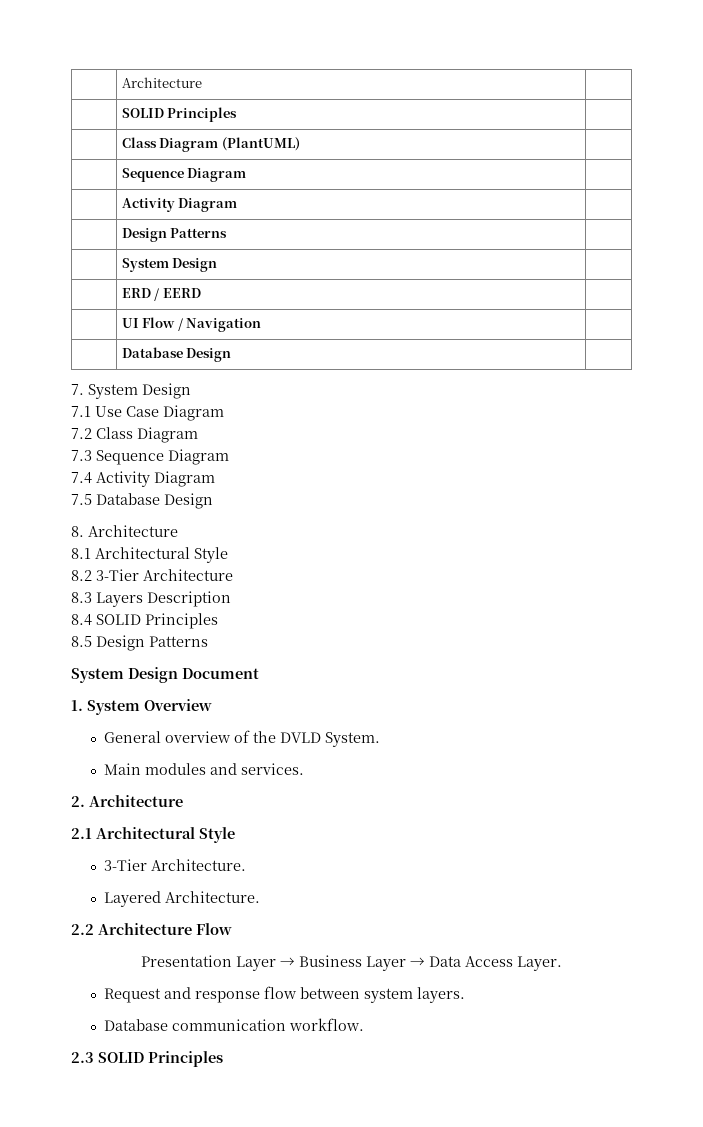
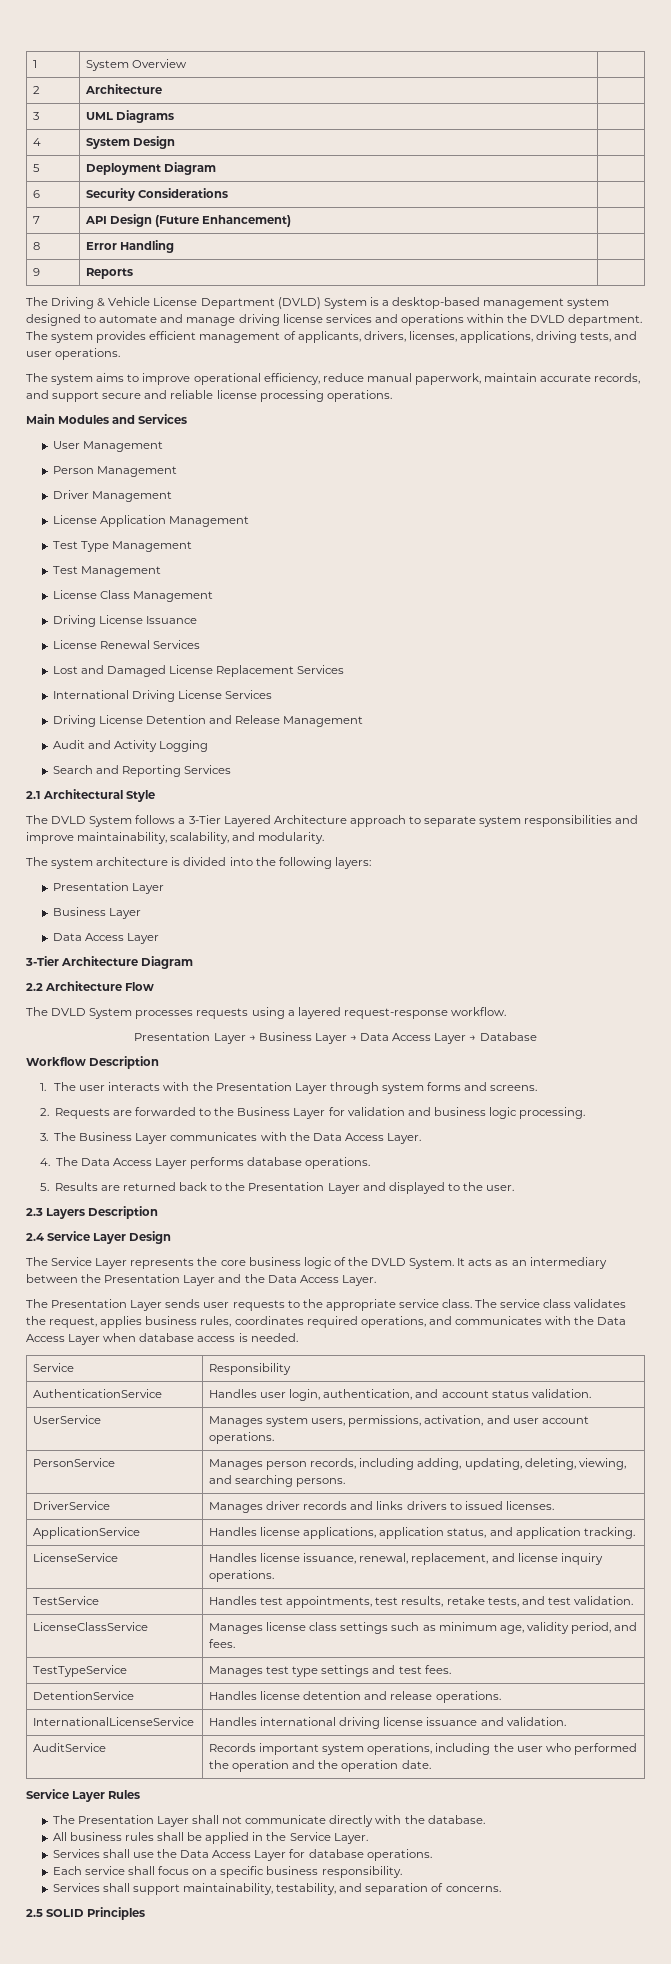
[121,77,202,88] [121,107,238,122] [121,137,300,152] [121,168,247,182] [121,198,238,212] [121,228,228,242] [121,258,218,272] [121,288,201,301] [121,317,262,332] [121,347,232,362] [71,383,191,399] [71,405,224,421] [71,427,198,443] [71,449,229,465] [71,471,215,487] [71,493,213,509] [71,525,178,537] [71,547,228,563] [71,569,233,581] [71,591,231,607] [71,613,218,629] [71,635,208,651] [71,667,259,683] [71,699,212,715] [103,730,380,747] [103,763,304,775] [71,795,183,807] [71,827,235,843] [103,859,246,871] [103,891,260,907] [71,923,232,935] | Architecture | // | SOLID Principles | // | Class Diagram (PlantUML) | // | Sequence Diagram | // | Activity Diagram | // | Design Patterns | // | System Design | // | ERD / EERD | // | UI Flow / Navigation | // | Database Design | // 7. System Design // 7.1 Use Case Diagram // 7.2 Class Diagram // 7.3 Sequence Diagram // 7.4 Activity Diagram // 7.5 Database Design // 8. Architecture // 8.1 Architectural Style // 8.2 3-Tier Architecture // 8.3 Layers Description // 8.4 SOLID Principles // 8.5 Design Patterns // System Design Document // 1. System Overview // General overview of the DVLD System. // Main modules and services. // 2. Architecture // 2.1 Architectural Style // 3-Tier Architecture. // Layered Architecture. // 2.2 Architecture Flow -> [33,60,38,68] [86,59,188,71] [33,86,41,94] [85,84,163,94] [33,112,40,120] [86,110,175,123] [33,138,42,146] [86,136,176,149] [33,164,41,172] [86,162,217,175] [33,190,41,198] [86,188,229,201] [33,216,41,224] [85,214,292,227] [33,242,41,250] [86,240,175,253] [33,268,41,276] [86,268,134,279] [26,297,610,309] [26,314,643,326] [26,331,638,343] [26,348,121,360] [26,373,641,385] [26,390,392,402] [26,414,188,424] [52,441,163,452] [52,466,177,477] [52,490,172,502] [52,515,249,527] [52,541,192,552] [52,566,161,577] [52,590,213,602] [52,615,197,627] [52,640,200,649] [52,665,345,677] [52,690,273,702] [52,715,364,727] [52,740,209,752] [52,765,232,777] [26,789,156,802] [26,815,639,827] [26,832,325,844] [26,857,371,869] [52,882,164,894] [52,907,141,919] [52,933,159,944] [25,956,194,969] [26,981,155,991] [26,1007,506,1019] 1 | System Overview | // 2 | Architecture | // 3 | UML Diagrams | // 4 | System Design | // 5 | Deployment Diagram | // 6 | Security Considerations | // 7 | API Design (Future Enhancement) | // 8 | Error Handling | // 9 | Reports | // The Driving & Vehicle License Department (DVLD) System is a desktop-based management system designed to automate and manage driving license services and operations within the DVLD department. The system provides efficient management of applicants, drivers, licenses, applications, driving tests, and user operations. // The system aims to improve operational efficiency, reduce manual paperwork, maintain accurate records, and support secure and reliable license processing operations. // Main Modules and Services // User Management // Person Management // Driver Management // License Application Management // Test Type Management // Test Management // License Class Management // Driving License Issuance // License Renewal Services // Lost and Damaged License Replacement Services // International Driving License Services // Driving License Detention and Release Management // Audit and Activity Logging // Search and Reporting Services // 2.1 Architectural Style // The DVLD System follows a 3-Tier Layered Architecture approach to separate system responsibilities and improve maintainability, scalability, and modularity. // The system architecture is divided into the following layers: // Presentation Layer // Business Layer // Data Access Layer // 3-Tier Architecture Diagram // 2.2 Architecture Flow // The DVLD System processes requests using a layered request-response workflow.
[517,956,562,971] [103,986,465,1003] [103,1018,364,1031] [71,1052,94,1063] Layer. // Request and response flow between system layers. // Database communication workflow. // 2.3 -> [434,1032,537,1044] [26,1056,160,1069] [40,1082,538,1094] [40,1107,586,1119] [40,1132,421,1144] [40,1157,371,1169] [40,1182,515,1194] [26,1206,159,1219] [26,1231,172,1244] [26,1257,607,1269] [26,1274,376,1286] [26,1299,627,1311] [26,1316,627,1328] [26,1333,298,1345] [33,1363,75,1372] [209,1363,292,1375] [33,1389,163,1398] [209,1389,591,1401] [33,1415,102,1424] [209,1415,589,1427] [209,1432,275,1444] [33,1458,116,1467] [209,1458,626,1470] [209,1475,346,1487] [33,1501,111,1510] [209,1501,554,1513] [33,1527,141,1539] [209,1527,635,1539] [33,1553,119,1562] [209,1553,603,1565] [209,1570,275,1582] [33,1596,100,1605] [209,1596,633,1608] [33,1622,149,1631] [209,1622,638,1634] [209,1639,236,1648] [33,1665,128,1677] [209,1665,451,1677] [33,1691,135,1700] [209,1691,501,1703] [33,1717,195,1726] [209,1717,566,1729] [33,1743,107,1752] [209,1743,637,1755] [209,1760,431,1772] [26,1789,141,1802] [52,1815,485,1827] [52,1832,368,1844] [52,1849,432,1861] [52,1866,402,1878] [52,1883,501,1895] [26,1909,43,1917] Layer → Database // Workflow Description // 1. The user interacts with the Presentation Layer through system forms and screens. // 2. Requests are forwarded to the Business Layer for validation and business logic processing. // 3. The Business Layer communicates with the Data Access Layer. // 4. The Data Access Layer performs database operations. // 5. Results are returned back to the Presentation Layer and displayed to the user. // 2.3 Layers Description // 2.4 Service Layer Design // The Service Layer represents the core business logic of the DVLD System. It acts as an intermediary between the Presentation Layer and the Data Access Layer. // The Presentation Layer sends user requests to the appropriate service class. The service class validates the request, applies business rules, coordinates required operations, and communicates with the Data Access Layer when database access is needed. // Service | Responsibility // AuthenticationService | Handles user login, authentication, and account status validation. // UserService | Manages system users, permissions, activation, and user account operations. // PersonService | Manages person records, including adding, updating, deleting, viewing, and searching persons. // DriverService | Manages driver records and links drivers to issued licenses. // ApplicationService | Handles license applications, application status, and application tracking. // LicenseService | Handles license issuance, renewal, replacement, and license inquiry operations. // TestService | Handles test appointments, test results, retake tests, and test validation. // LicenseClassService | Manages license class settings such as minimum age, validity period, and fees. // TestTypeService | Manages test type settings and test fees. // DetentionService | Handles license detention and release operations. // InternationalLicenseService | Handles international driving license issuance and validation. // AuditService | Records important system operations, including the user who performed the operation and the operation date. // Service Layer Rules // The Presentation Layer shall not communicate directly with the database. // All business rules shall be applied in the Service Layer. // Services shall use the Data Access Layer for database operations. // Each service shall focus on a specific business responsibility. // Services shall support maintainability, testability, and separation of concerns. // 2.5

